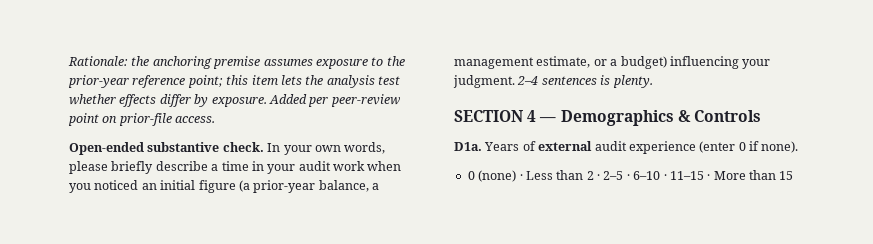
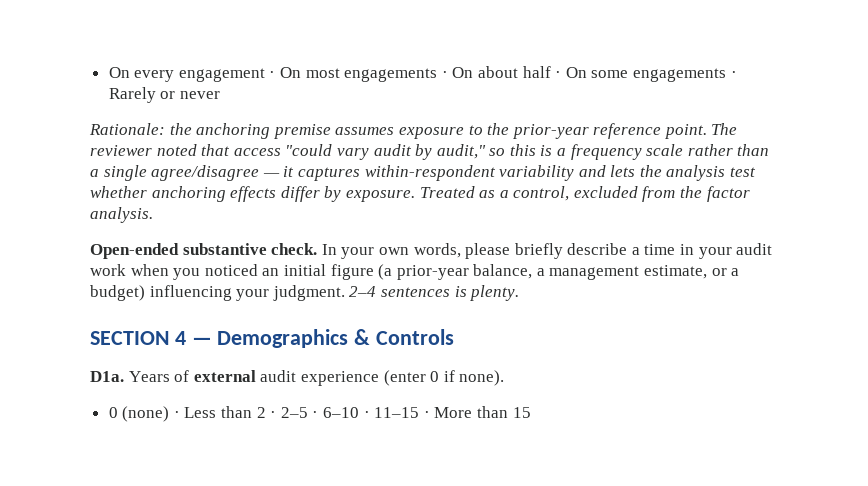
(68, 61) none -> [108,66,737,82] [108,87,220,103] On every engagement · On most engagements · On about half · On some engagements · Rarely or never //
[187,75,278,88] point; this item -> [664,123,738,139] [90,144,770,160] [90,165,606,181] point. The reviewer noted that access "could vary audit by audit," so this is a frequency scale rather than a single agree/disagree — it captures within-respondent variability and
(116, 99) none -> [151,186,226,202] anchoring
[268,94,400,107] [68,113,216,126] Added per peer-review point on prior-file access. -> [419,186,750,202] [90,207,153,223] Treated as a control, excluded from the factor analysis.

